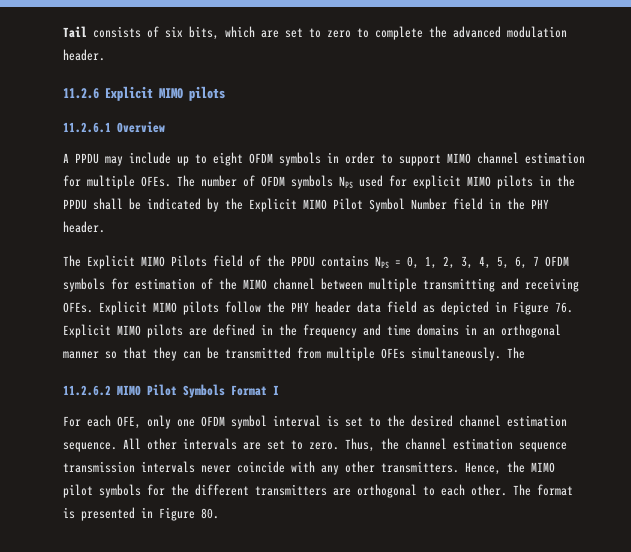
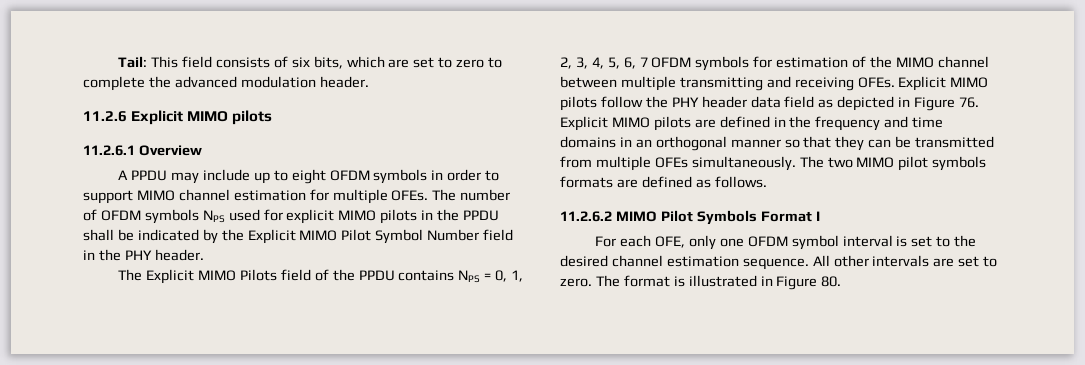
[63,26,87,38] Tail -> [118,56,212,68] Tail: This field
(525, 353) none -> [827,156,987,171] [560,176,767,188] two MIMO pilot symbols formats are defined as follows.
[345,438,567,452] [63,461,555,475] [63,484,507,498] Thus, the channel estimation sequence transmission intervals never coincide with any other transmitters. Hence, the MIMO pilot symbols for the different transmitters are orthogonal to each other. -> (592, 282) none
[81,507,135,521] presented -> [688,275,757,287] illustrated

